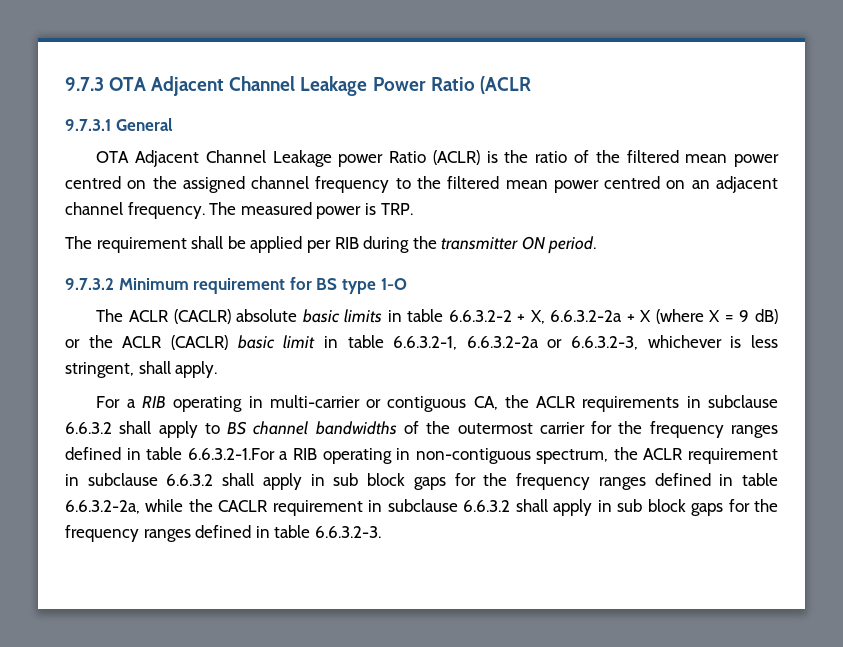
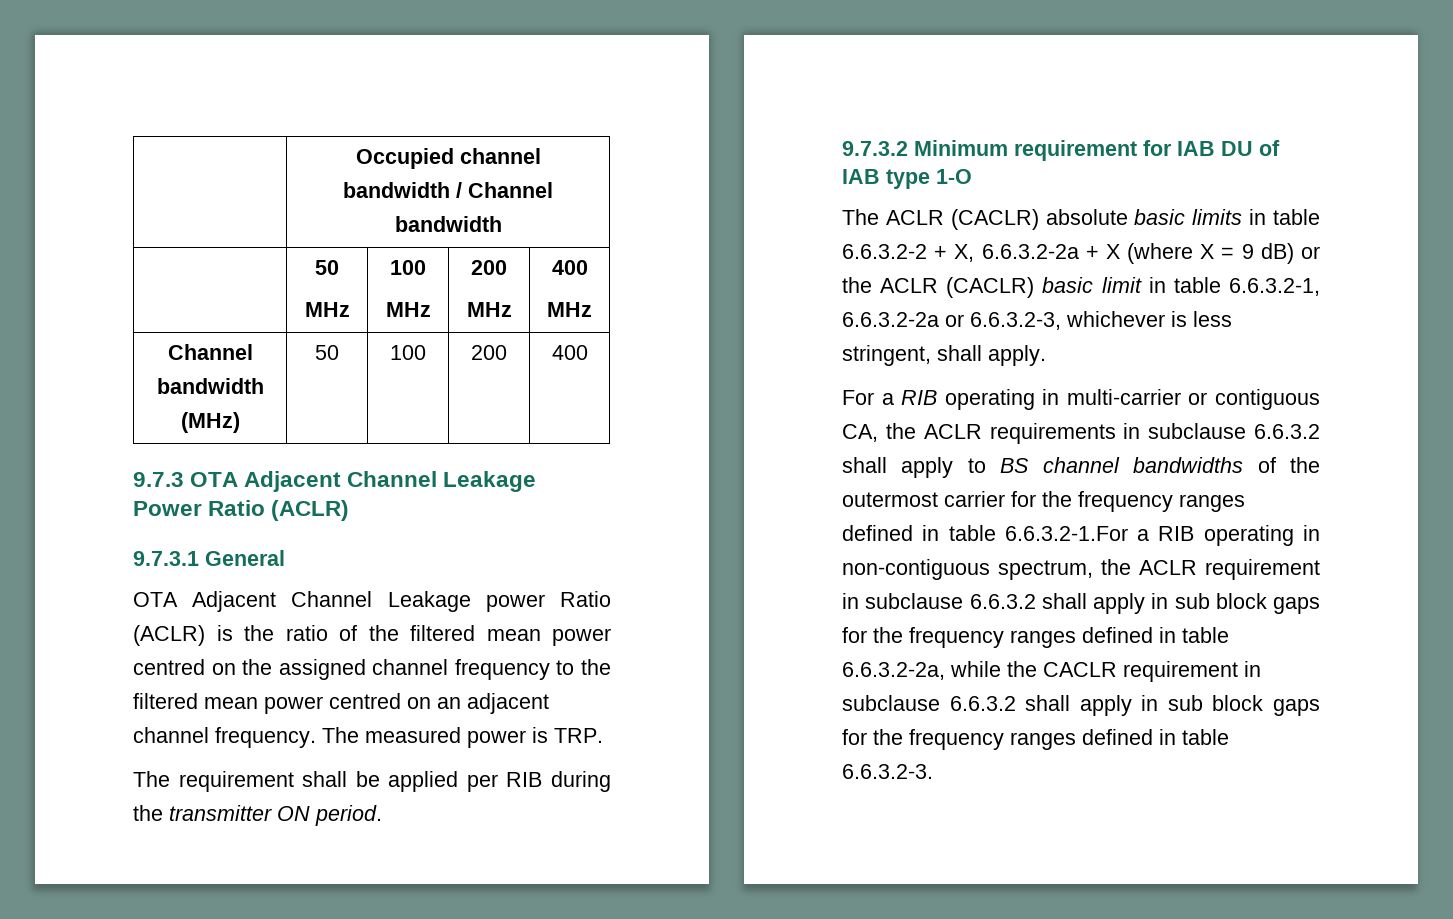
(65, 84) none -> [355,148,541,169] [343,182,553,198] [394,216,502,232] [315,260,339,275] [304,302,350,317] [390,260,426,275] [385,302,431,317] [471,260,507,275] [466,302,512,317] [551,260,588,275] [547,302,592,317] [167,344,253,360] [156,378,264,394] [180,412,240,433] [315,345,339,360] [390,345,426,360] [471,345,507,360] [551,345,588,360] | Occupied channel bandwidth / Channel bandwidth // | 50 // MHz | 100 // MHz | 200 // MHz | 400 // MHz // Channel bandwidth (MHz) | 50 | 100 | 200 | 400 //
[479,76,531,94] (ACLR -> [271,500,350,521] (ACLR)
[316,278,338,290] BS -> [1177,140,1280,156] [842,169,880,184] IAB DU of IAB

